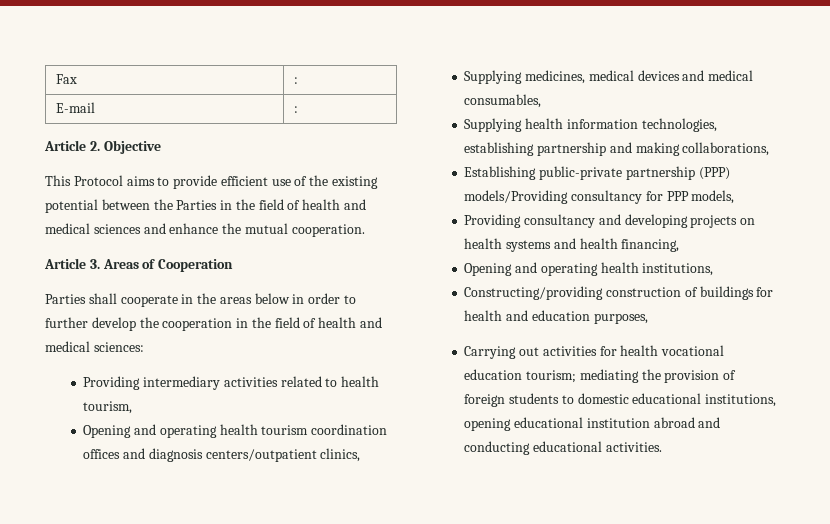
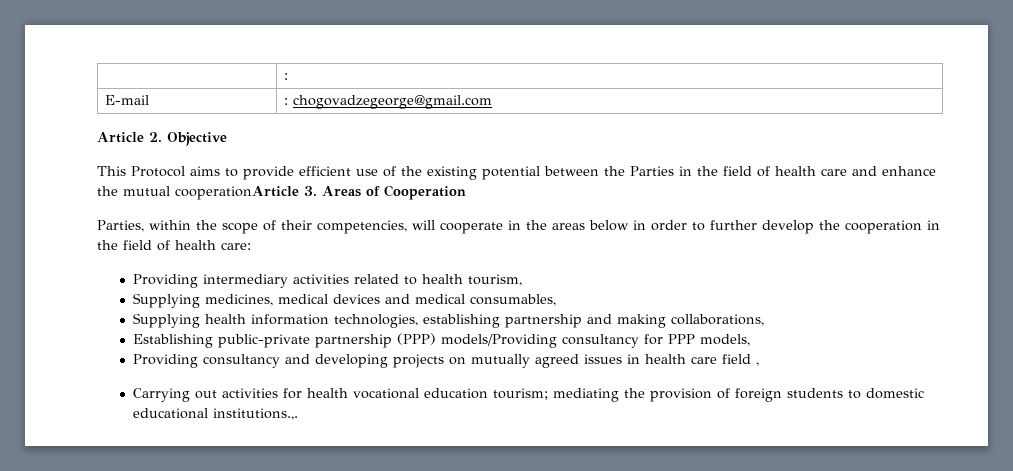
[56,74,78,84] Fax -> (283, 76) none
(299, 109) none -> [292,95,492,109] chogovadzegeorge@gmail.com
[344,199,367,210] [45,223,141,234] and medical sciences -> [821,168,847,176] care
[291,224,365,237] [44,258,86,269] cooperation. // Article -> [175,186,299,200] cooperationArticle
[45,293,117,304] Parties shall -> [97,220,435,234] Parties, within the scope of their competencies, will
[360,317,383,328] [45,341,144,352] and medical sciences: -> [221,242,251,250] care:
[83,424,388,438] [83,448,361,462] // Opening and operating health tourism coordination offices and diagnosis centers/outpatient clinics, -> (523, 280) none
[464,238,680,252] [464,262,714,276] [464,286,774,300] [464,310,648,324] health systems and health financing, // Opening and operating health institutions, // Constructing/providing construction of buildings for health and education purposes, -> [471,354,760,368] mutually agreed issues in health care field ,
[705,394,777,407] [464,417,721,431] [464,441,662,455] institutions, opening educational institution abroad and conducting educational activities. -> [213,408,299,420] institutions.,.

